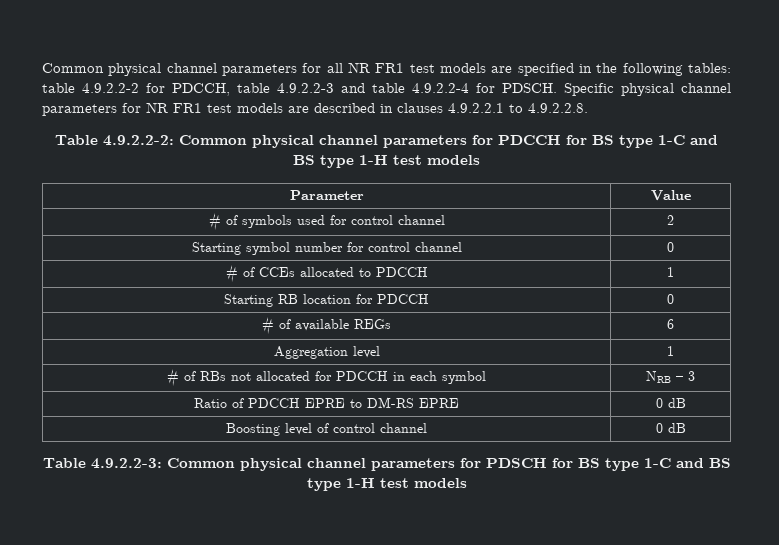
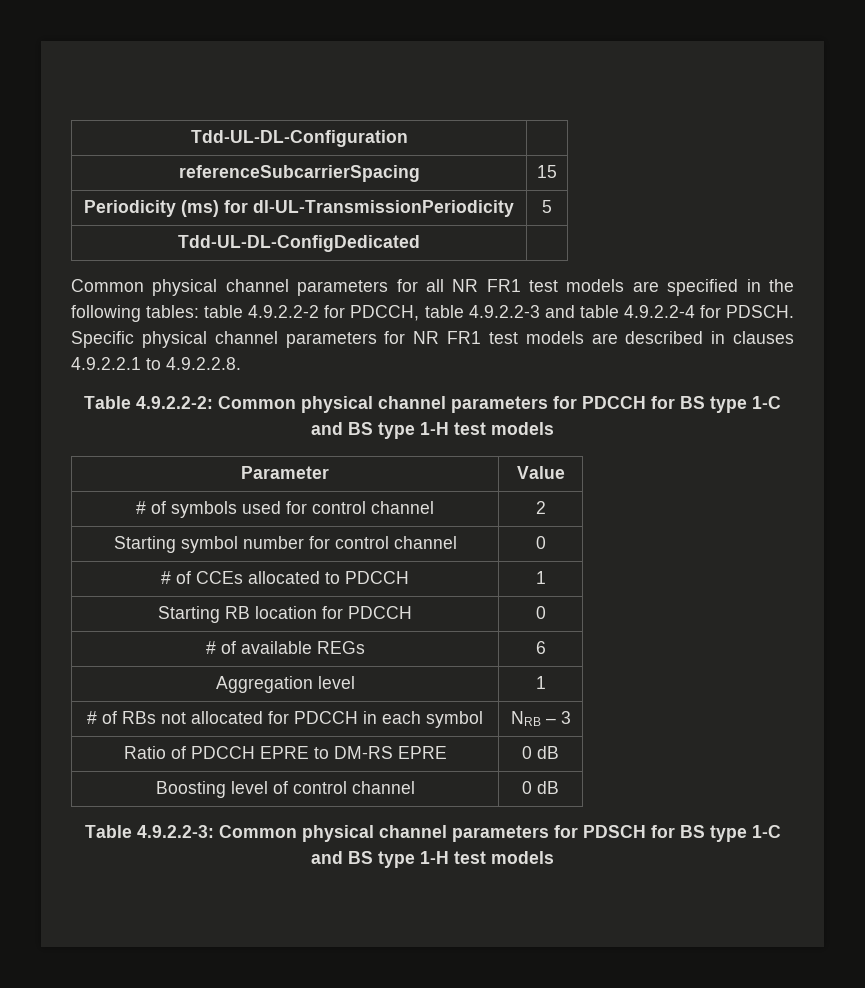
(42, 68) none -> [190,130,408,147] [178,165,420,182] [537,165,557,178] [84,200,514,217] [542,200,552,213] [178,235,420,252] Tdd-UL-DL-Configuration | // referenceSubcarrierSpacing | 15 // Periodicity (ms) for dl-UL-TransmissionPeriodicity | 5 // Tdd-UL-DL-ConfigDedicated | //

